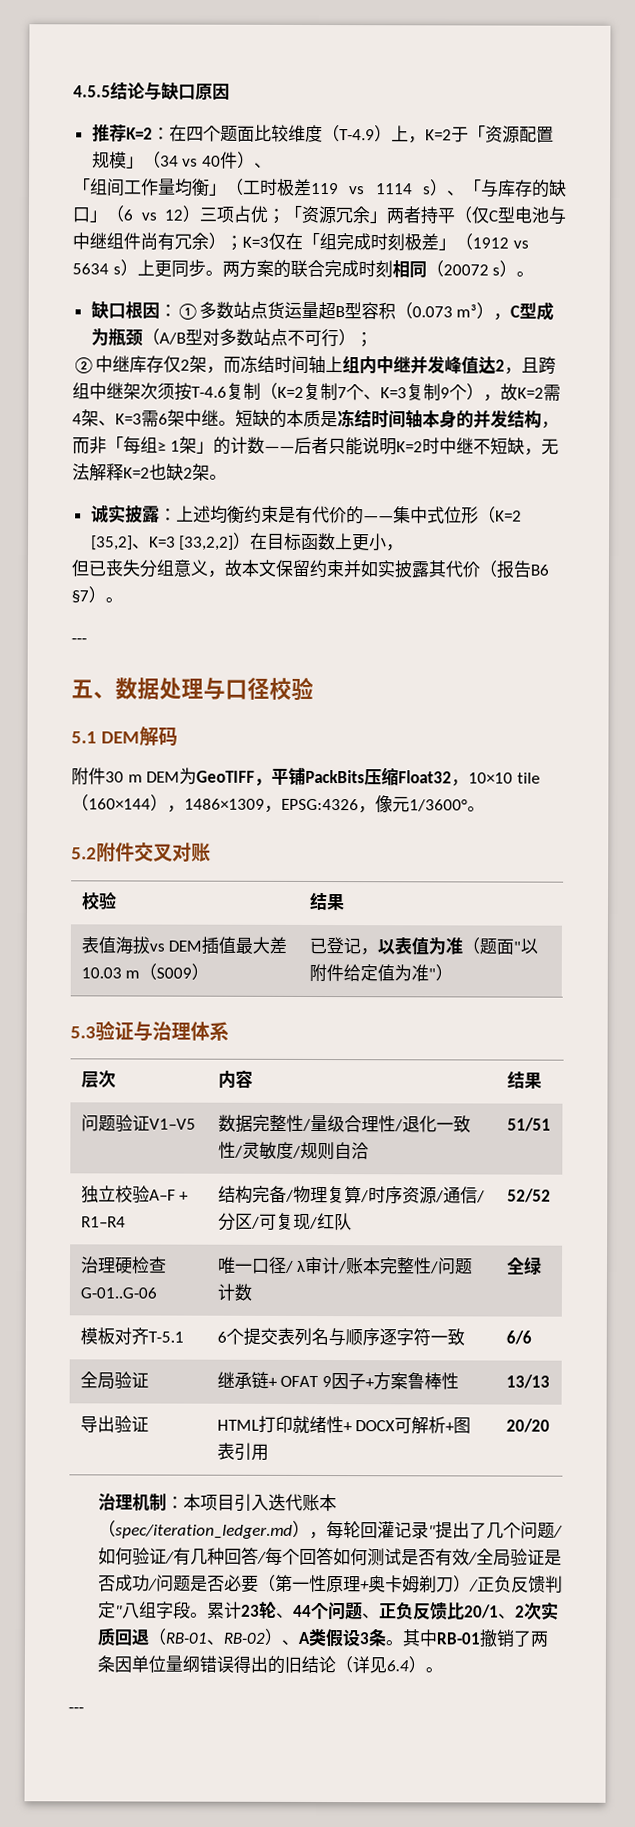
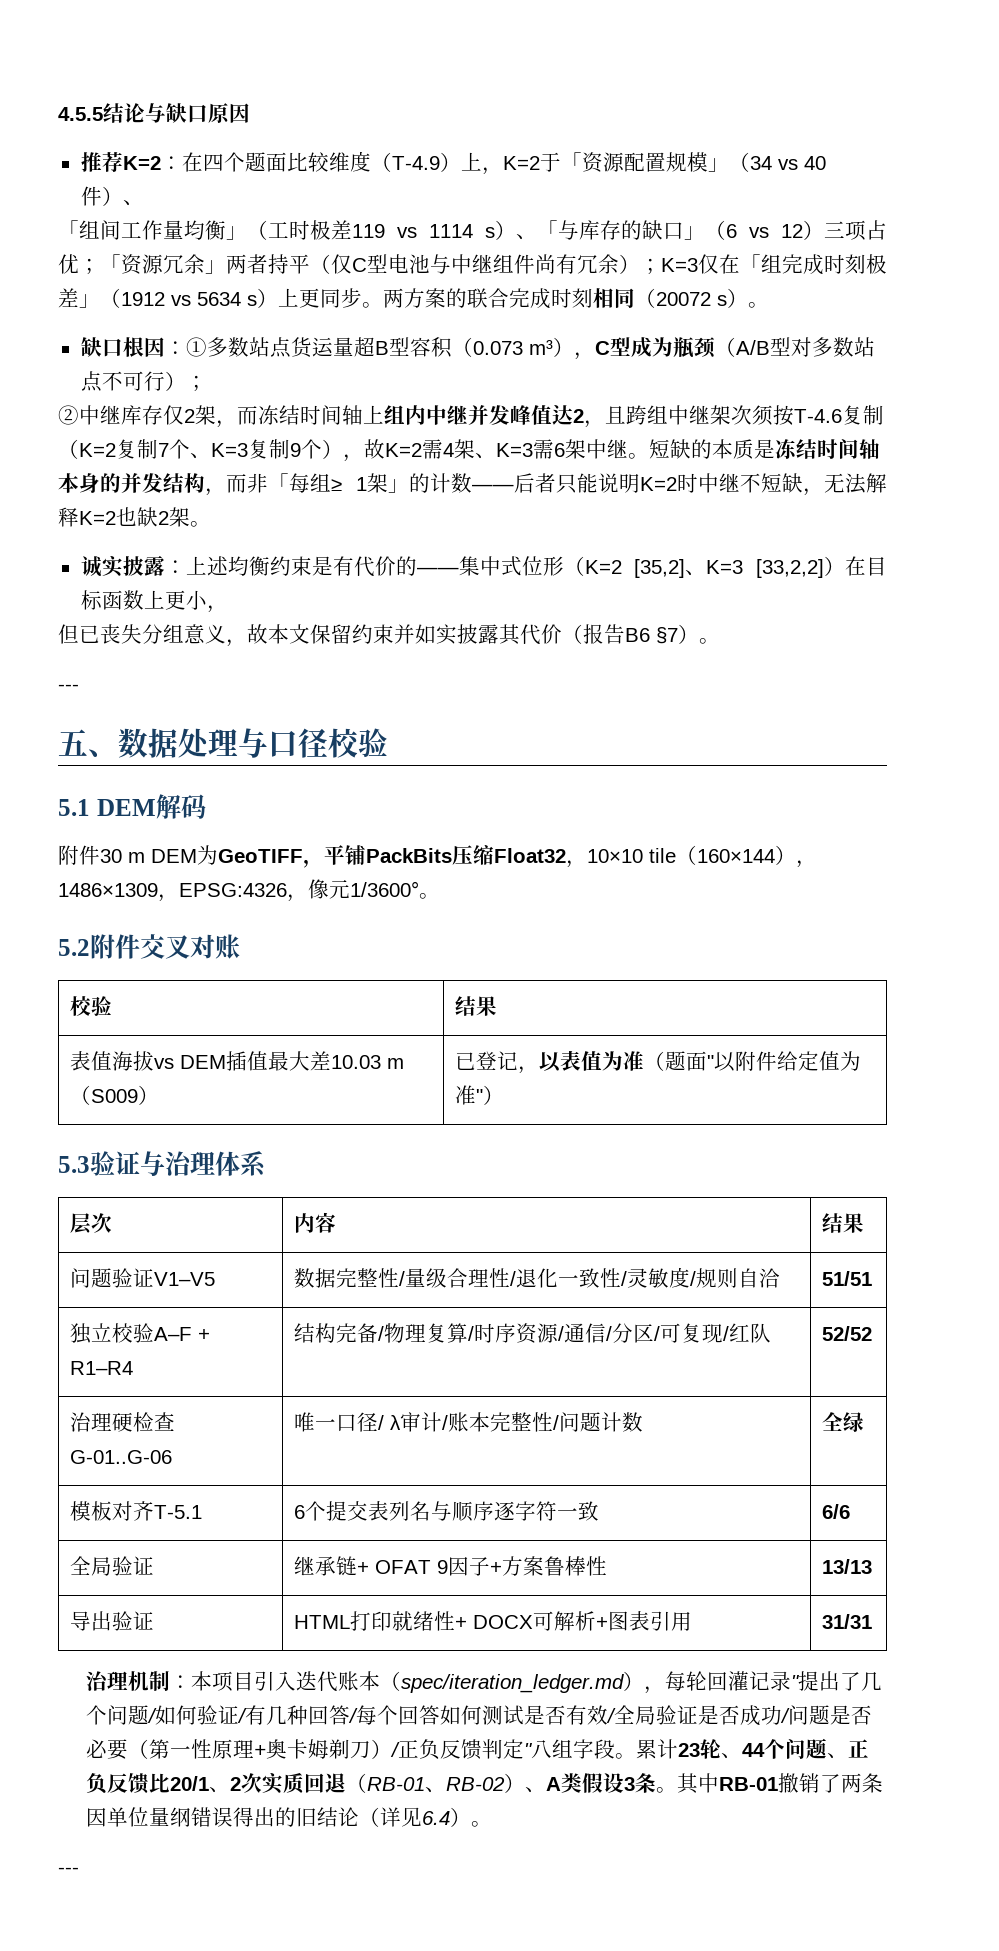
[505,1418,550,1433] 20/20 -> [822,1614,873,1629] 31/31

